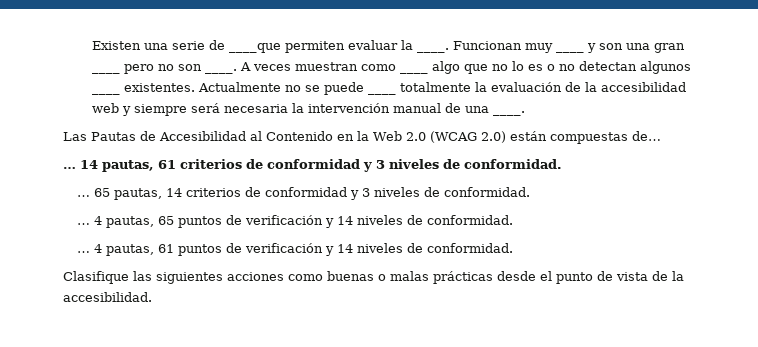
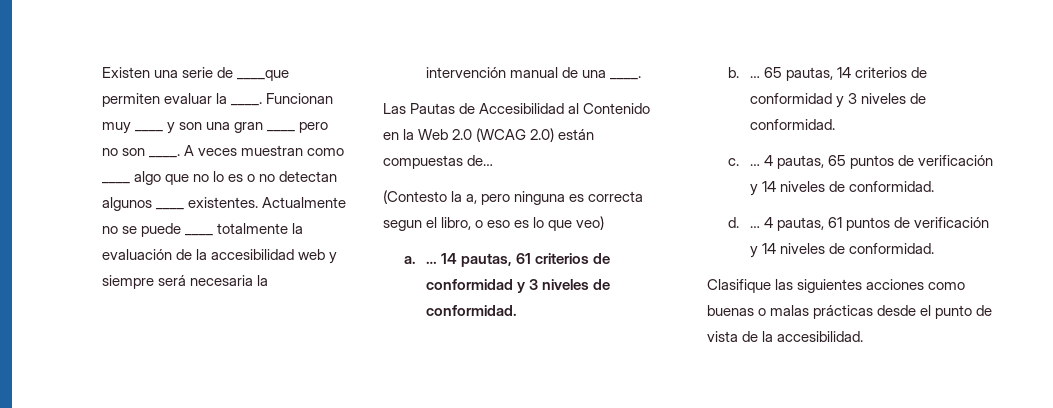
(661, 136) none -> [383,190,644,205] [383,216,605,231] [404,256,417,264] (Contesto la a, pero ninguna es correcta segun el libro, o eso es lo que veo) // a.
(562, 164) none -> [728,67,740,78] b.
(531, 192) none -> [728,158,740,166] c.
(514, 220) none -> [728,217,740,228] d.

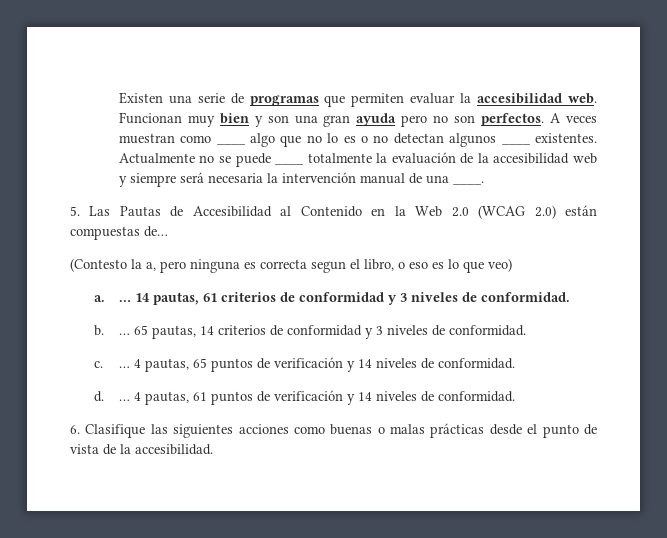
[236,70,289,81] ____que -> [249,95,346,107] programas que
[230,102,262,106] ____. -> [477,93,597,104] accesibilidad web.
[134,130,163,132] ____ -> [219,113,249,124] bien
[266,130,295,132] ____ -> [356,113,397,126] ayuda
[148,154,180,158] ____. -> [481,113,545,126] perfectos.
(641, 78) none -> [70,206,80,216] 5.
(934, 248) none -> [70,425,80,434] 6.

